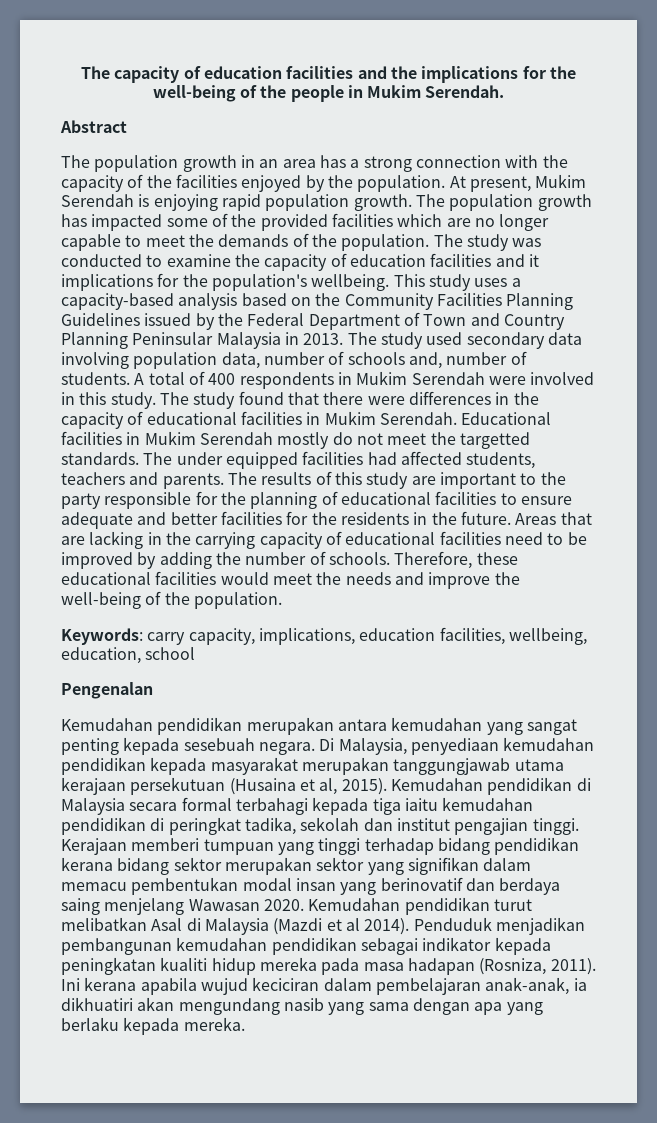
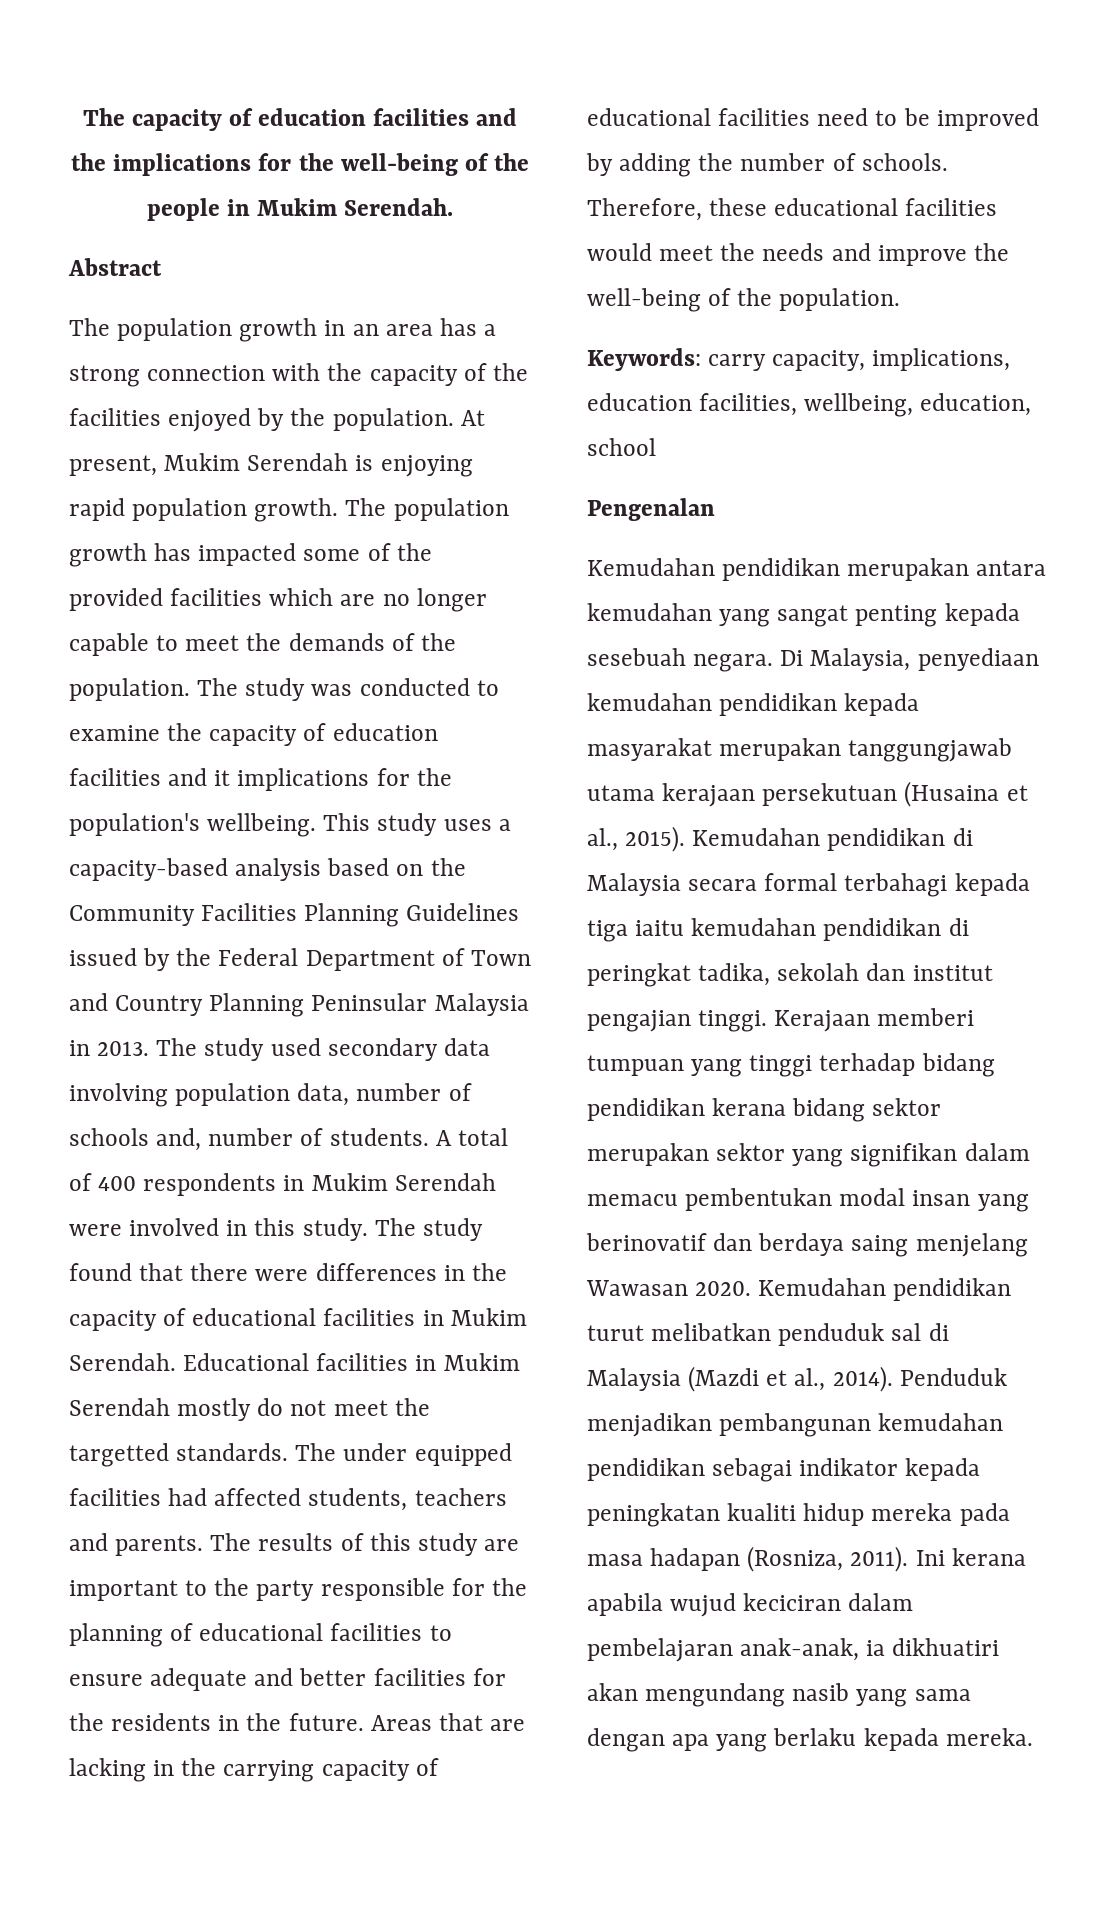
[319,778,338,795] al, -> [587,828,618,851] al.,
[151,918,183,931] Asal -> [778,1323,922,1346] penduduk sal
[345,918,360,931] al -> [794,1368,826,1391] al.,

